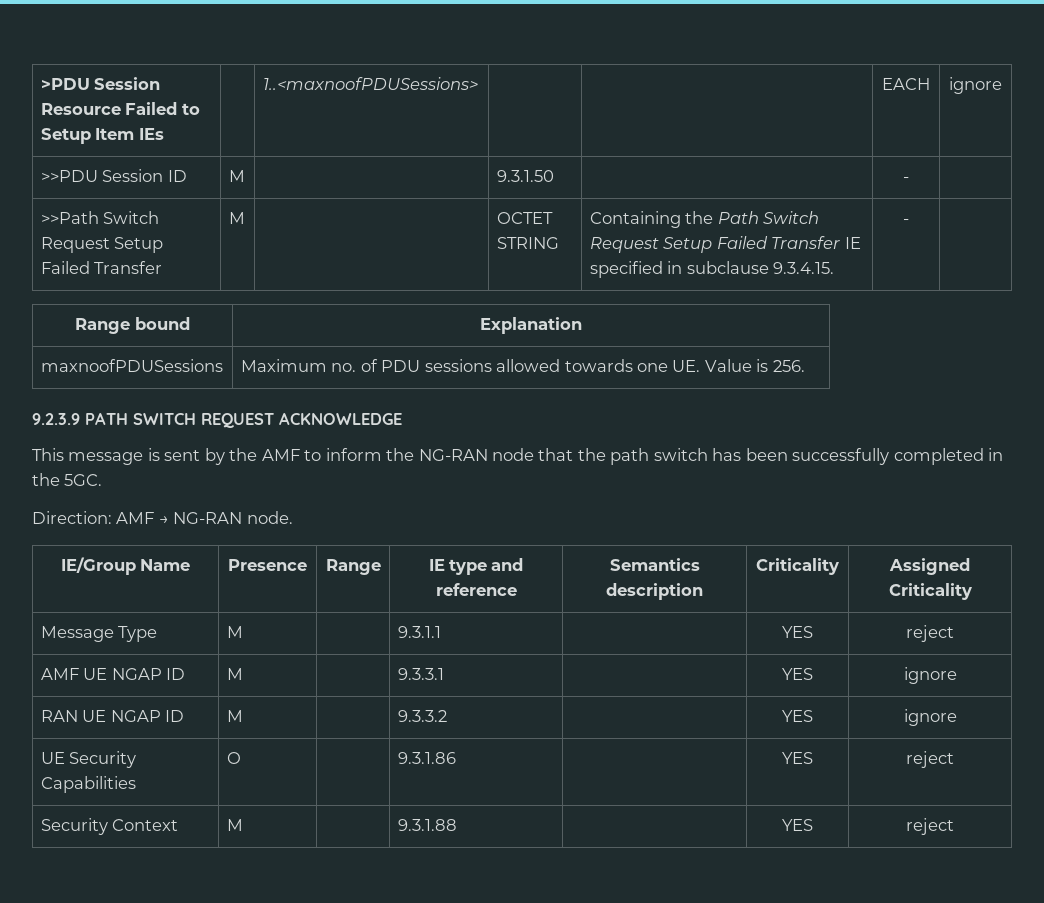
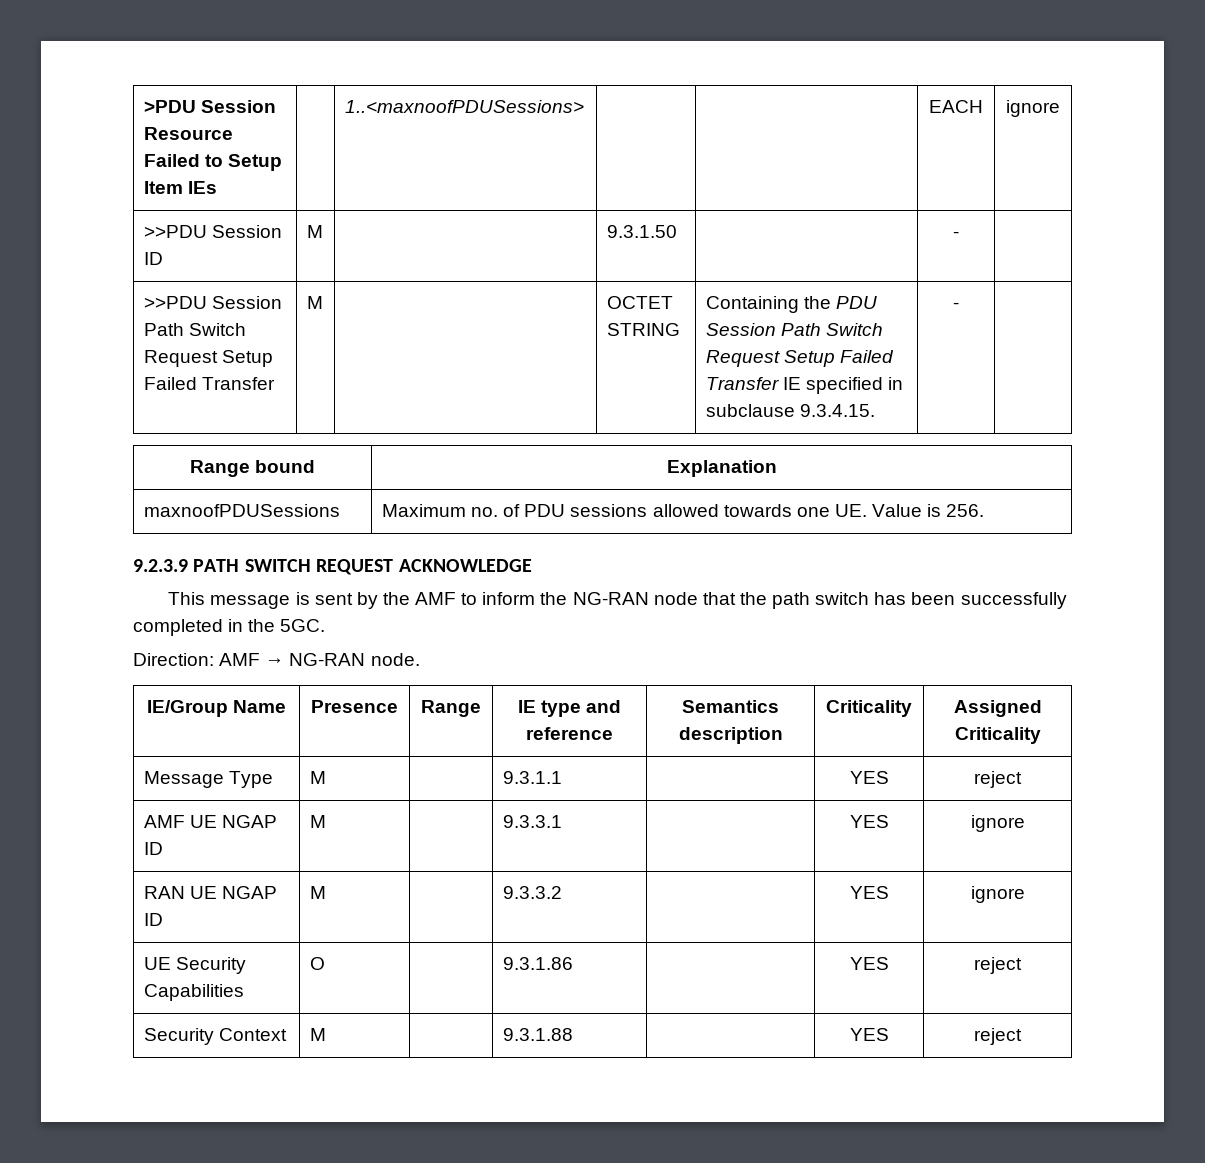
[40,211,99,224] >>Path -> [143,296,283,309] [143,323,184,336] >>PDU Session Path
(714, 217) none -> [836,296,878,309] [705,323,776,336] PDU Session

